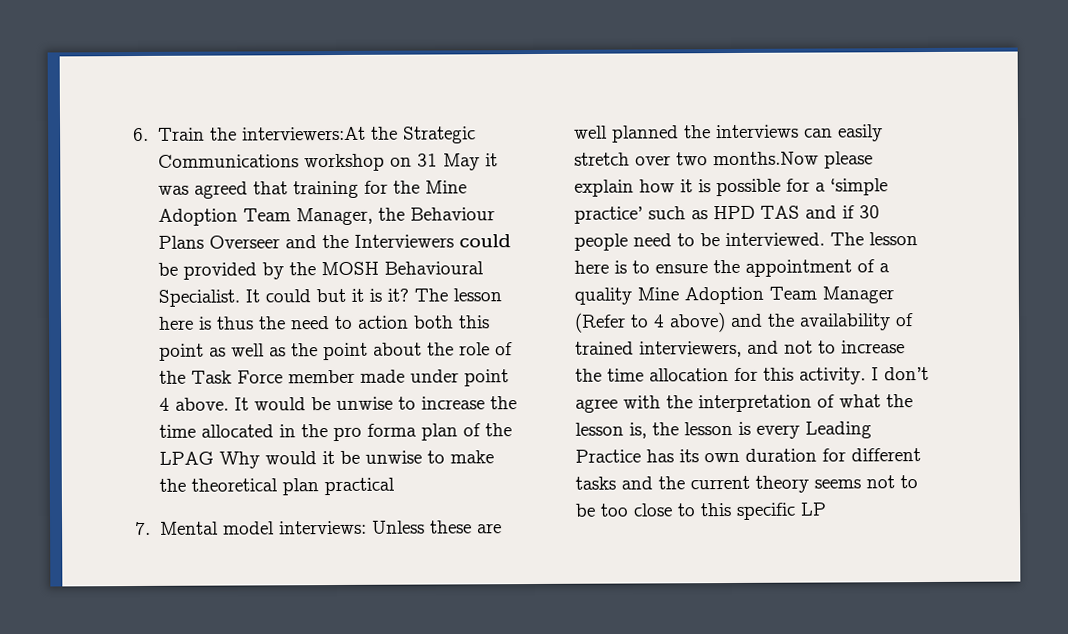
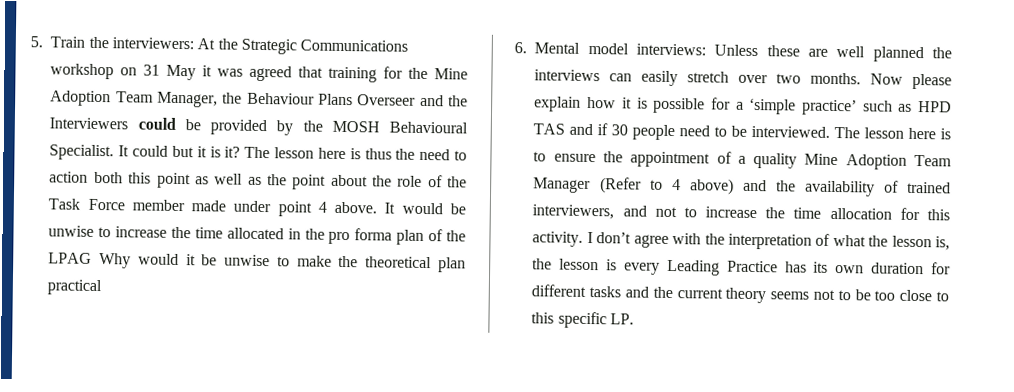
[133,127,149,142] 6. -> [30,36,43,48] 5.
[242,126,367,141] interviewers:At -> [112,37,216,50] interviewers: At
[135,521,151,536] 7. -> [514,42,527,54] 6.
[713,151,820,166] months.Now -> [810,72,904,85] months. Now
[800,502,828,516] LP -> [610,313,635,325] LP.

